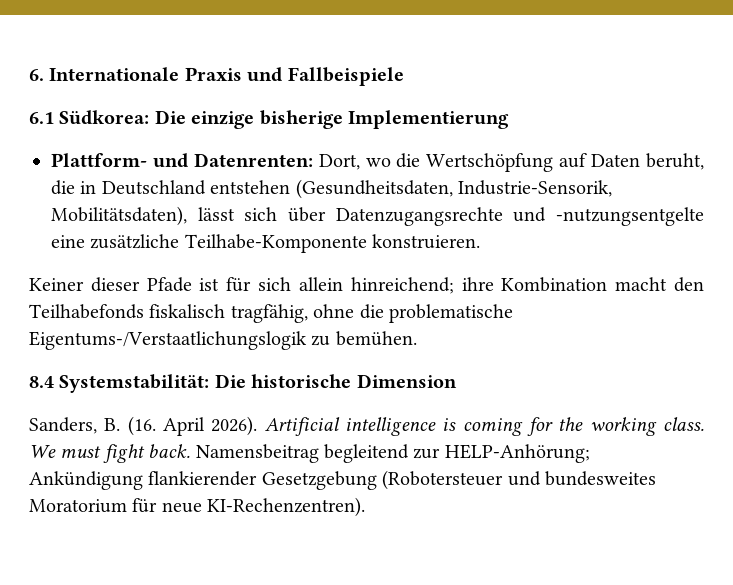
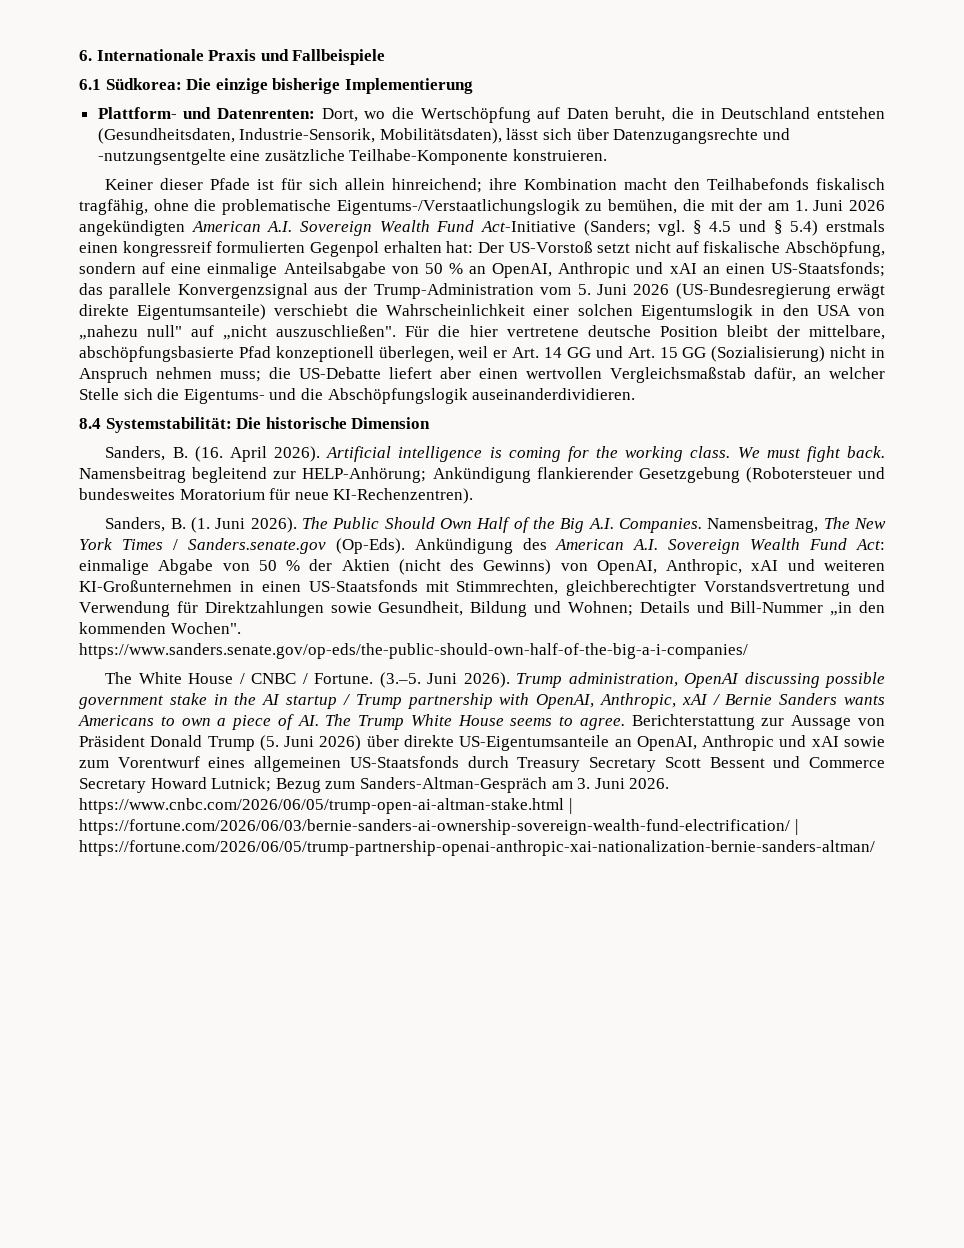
[335,331,417,346] bemühen. -> [608,199,886,214] [79,220,885,236] [79,241,885,257] [79,262,885,278] [79,283,886,299] [79,304,886,320] [79,325,886,340] [79,346,886,362] [79,367,885,383] [79,388,636,404] bemühen, die mit der am 1. Juni 2026 angekündigten American A.I. Sovereign Wealth Fund Act-Initiative (Sanders; vgl. § 4.5 und § 5.4) erstmals einen kongressreif formulierten Gegenpol erhalten hat: Der US-Vorstoß setzt nicht auf fiskalische Abschöpfung, sondern auf eine einmalige Anteilsabgabe von 50 % an OpenAI, Anthropic und xAI an einen US-Staatsfonds; das parallele Konvergenzsignal aus der Trump-Administration vom 5. Juni 2026 (US-Bundesregierung erwägt direkte Eigentumsanteile) verschiebt die Wahrscheinlichkeit einer solchen Eigentumslogik in den USA von „nahezu null" auf „nicht auszuschließen". Für die hier vertretene deutsche Position bleibt der mittelbare, abschöpfungsbasierte Pfad konzeptionell überlegen, weil er Art. 14 GG und Art. 15 GG (Sozialisierung) nicht in Anspruch nehmen muss; die US-Debatte liefert aber einen wertvollen Vergleichsmaßstab dafür, an welcher Stelle sich die Eigentums- und die Abschöpfungslogik auseinanderdividieren.
(366, 507) none -> [105,517,887,533] [79,538,885,554] [79,559,885,575] [79,580,885,596] [79,601,886,617] [79,622,241,634] [79,643,748,659] [105,672,886,688] [79,693,885,709] [78,714,885,730] [79,735,886,751] [79,756,886,772] [79,777,670,793] [79,798,572,814] [79,819,798,835] [79,840,875,856] // Sanders, B. (1. Juni 2026). The Public Should Own Half of the Big A.I. Companies. Namensbeitrag, The New York Times / Sanders.senate.gov (Op-Eds). Ankündigung des American A.I. Sovereign Wealth Fund Act: einmalige Abgabe von 50 % der Aktien (nicht des Gewinns) von OpenAI, Anthropic, xAI und weiteren KI-Großunternehmen in einen US-Staatsfonds mit Stimmrechten, gleichberechtigter Vorstandsvertretung und Verwendung für Direktzahlungen sowie Gesundheit, Bildung und Wohnen; Details und Bill-Nummer „in den kommenden Wochen". https://www.sanders.senate.gov/op-eds/the-public-should-own-half-of-the-big-a-i-companies/ // The White House / CNBC / Fortune. (3.–5. Juni 2026). Trump administration, OpenAI discussing possible government stake in the AI startup / Trump partnership with OpenAI, Anthropic, xAI / Bernie Sanders wants Americans to own a piece of AI. The Trump White House seems to agree. Berichterstattung zur Aussage von Präsident Donald Trump (5. Juni 2026) über direkte US-Eigentumsanteile an OpenAI, Anthropic und xAI sowie zum Vorentwurf eines allgemeinen US-Staatsfonds durch Treasury Secretary Scott Bessent und Commerce Secretary Howard Lutnick; Bezug zum Sanders-Altman-Gespräch am 3. Juni 2026. https://www.cnbc.com/2026/06/05/trump-open-ai-altman-stake.html | https://fortune.com/2026/06/03/bernie-sanders-ai-ownership-sovereign-wealth-fund-electrification/ | https://fortune.com/2026/06/05/trump-partnership-openai-anthropic-xai-nationalization-bernie-sanders-altman/

